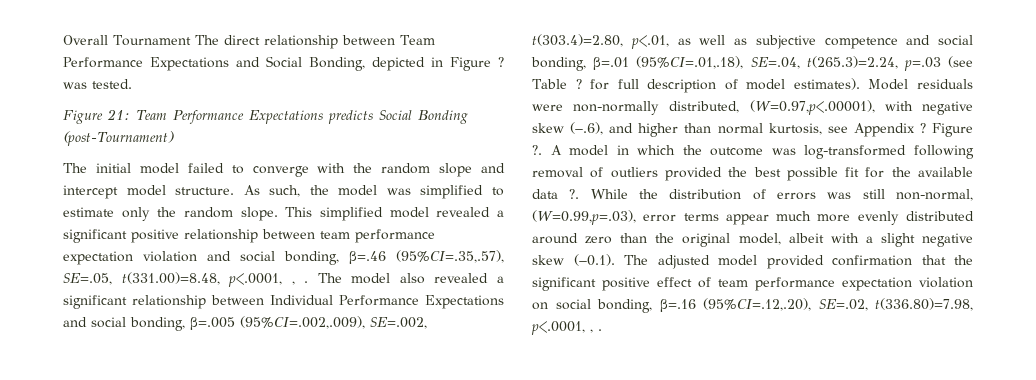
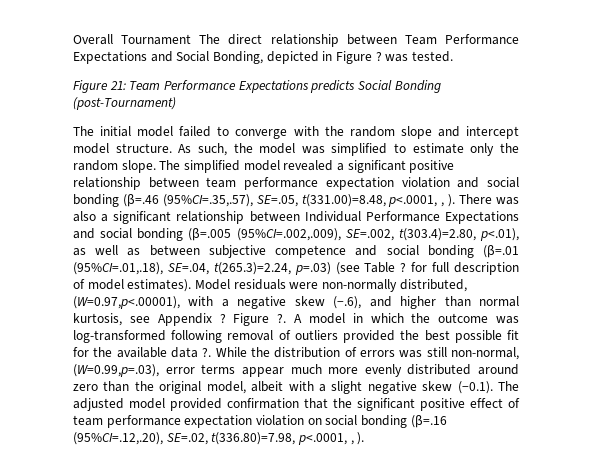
[285,207,313,217] This -> [159,160,181,170] The
[284,251,386,265] bonding, β=.46 -> [73,194,159,207] bonding (β=.46
[304,273,489,284] . The model also revealed -> [448,194,520,207] [73,211,96,222] ). There was also
[130,317,235,331] bonding, β=.005 -> [137,228,232,241] bonding (β=.005
[630,35,669,49] p<.01, -> [480,228,519,241] p<.01),
(747, 41) none -> [149,245,200,256] between
[531,57,630,71] bonding, β=.01 -> [427,245,519,258] bonding (β=.01
[903,57,941,71] p=.03 -> [294,262,331,275] p=.03)
(913, 106) none -> [221,299,229,307] a
[597,299,696,313] bonding, β=.16 -> [360,415,447,428] bonding (β=.16
[598,329,602,331] . -> [357,432,365,445] ).

